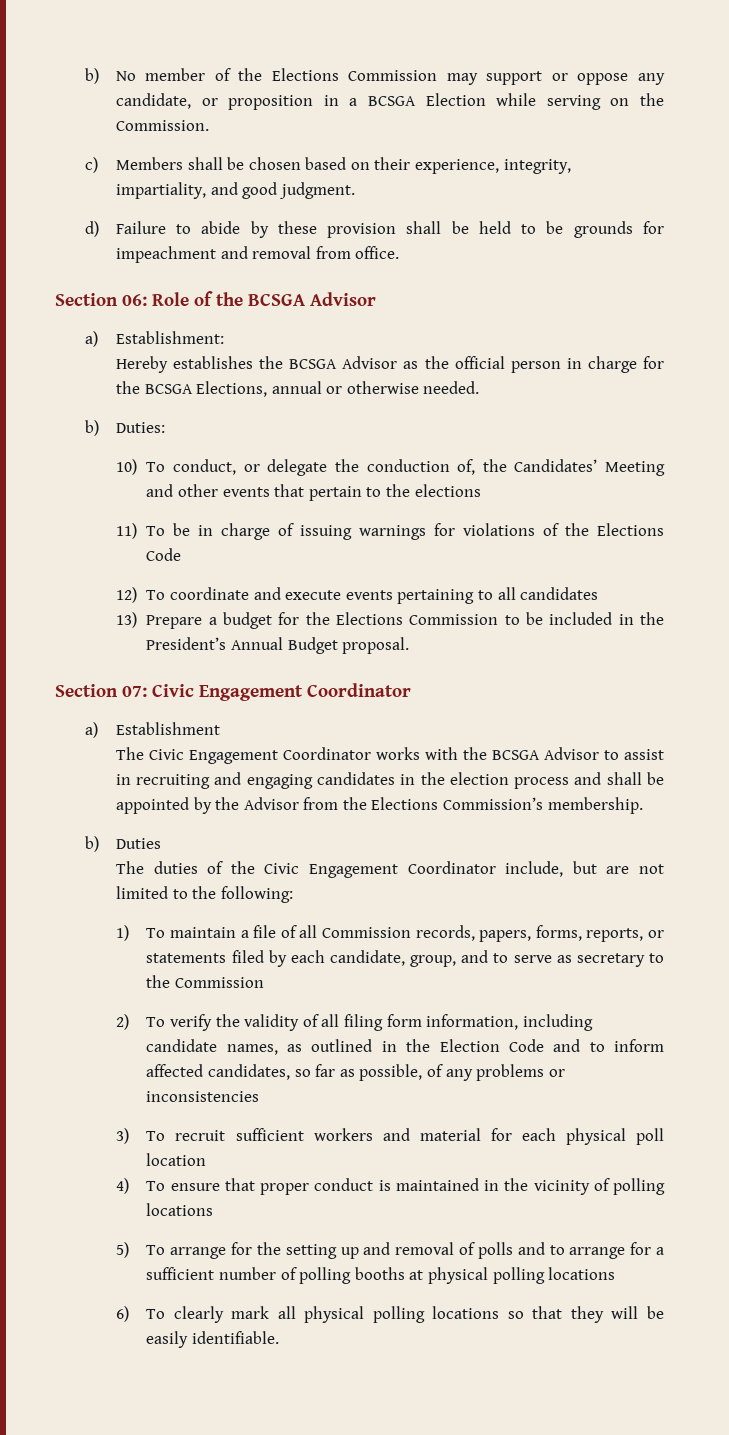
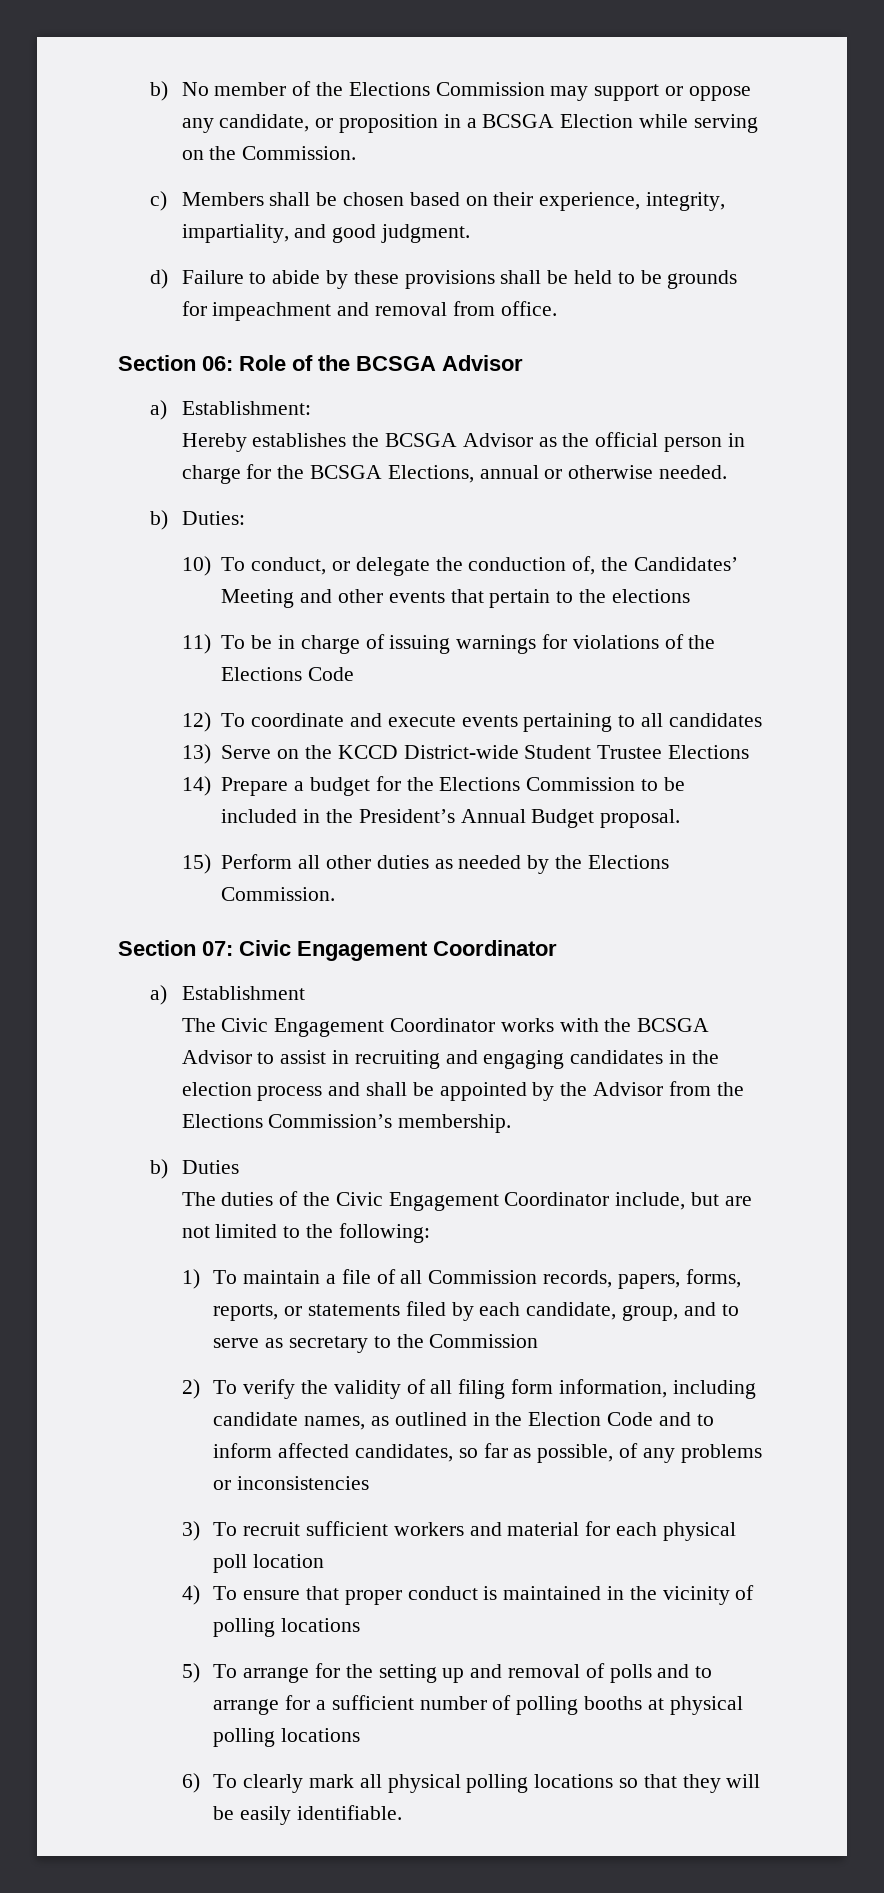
[327,223,397,238] provision -> [404,270,495,289] provisions
(137, 620) none -> [221,745,749,759] [181,776,211,796] Serve on the KCCD District-wide Student Trustee Elections // 14)
(410, 645) none -> [181,854,669,874] [221,887,336,901] // 15) Perform all other duties as needed by the Elections Commission.

